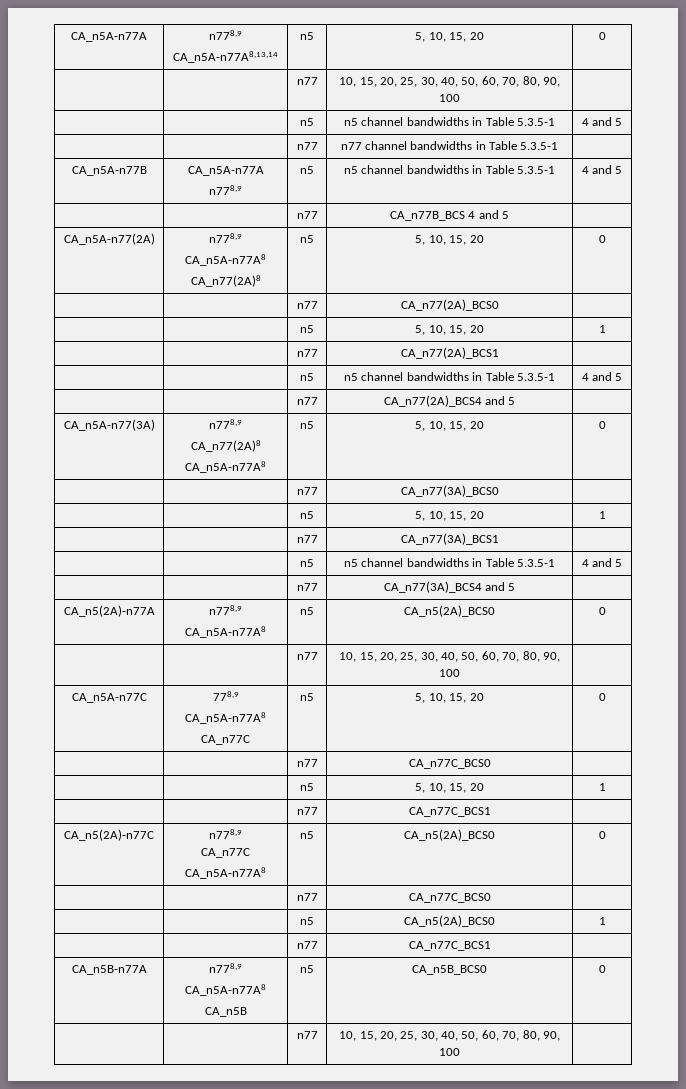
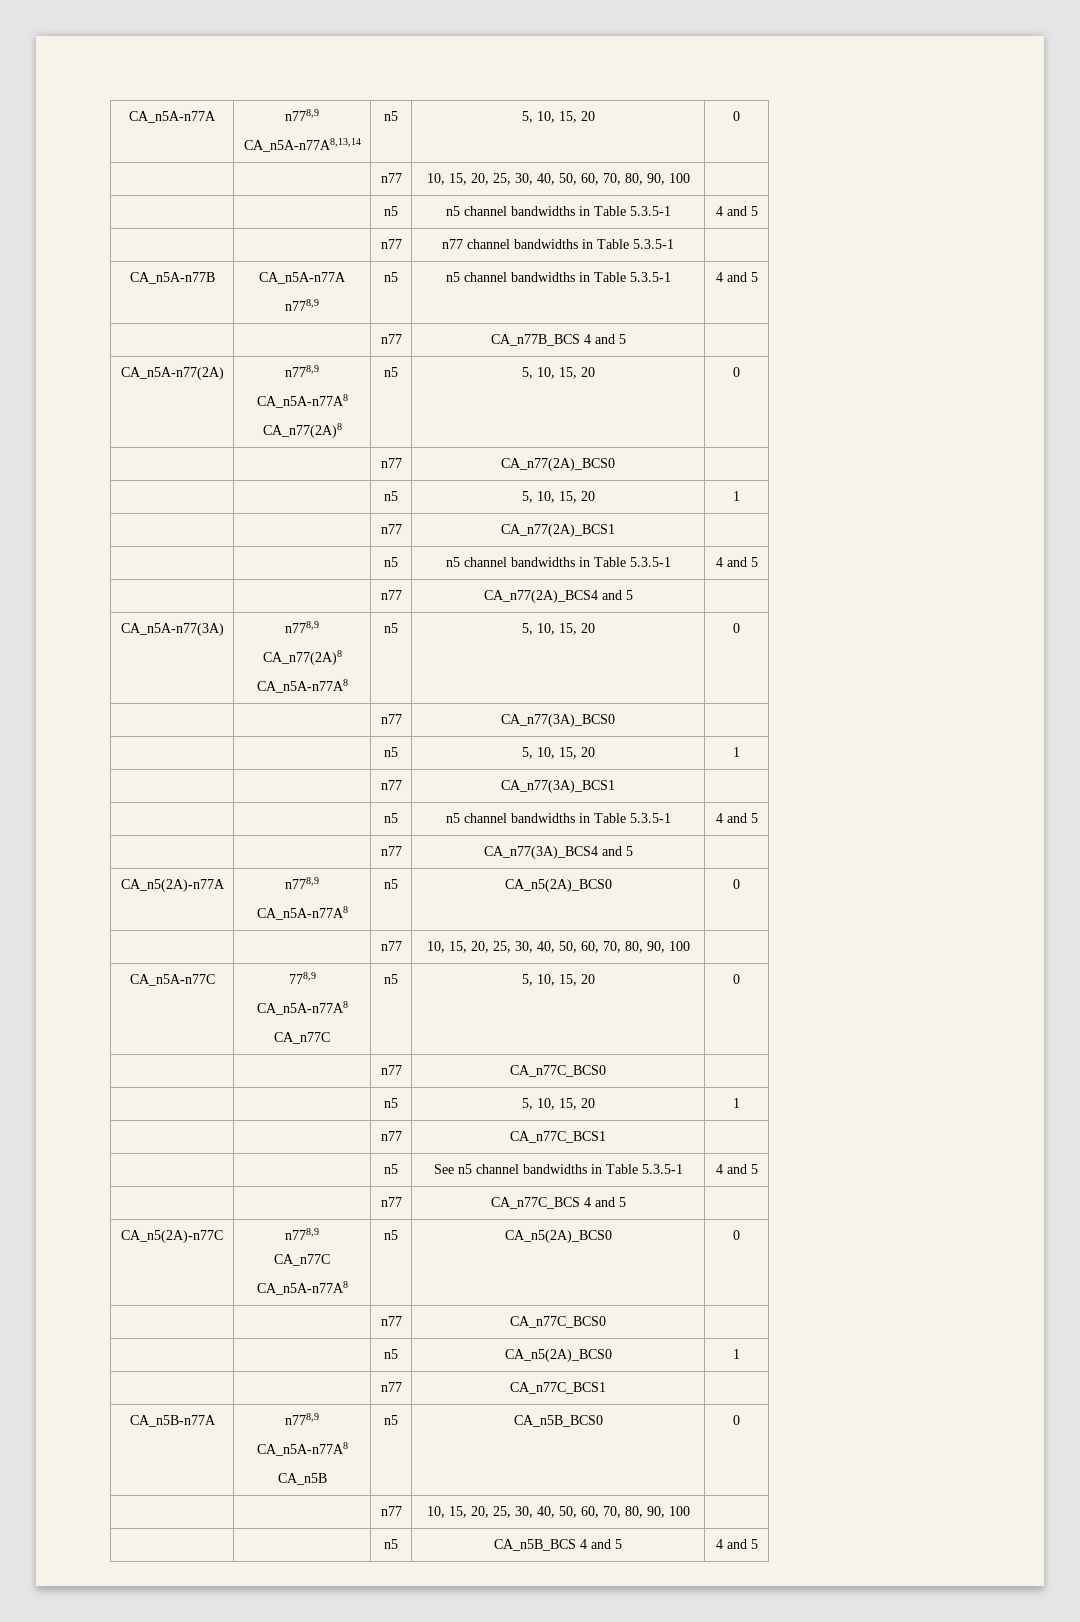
(491, 812) none -> [384,1164,398,1174] [433,1164,683,1174] [715,1164,758,1174] [380,1197,402,1207] [490,1197,626,1209] // | | n5 | See n5 channel bandwidths in Table 5.3.5-1 | 4 and 5 // | | n77 | CA_n77C_BCS 4 and 5 |
(460, 1052) none -> [384,1539,398,1549] [493,1539,622,1551] [715,1539,758,1549] // | | n5 | CA_n5B_BCS 4 and 5 | 4 and 5

